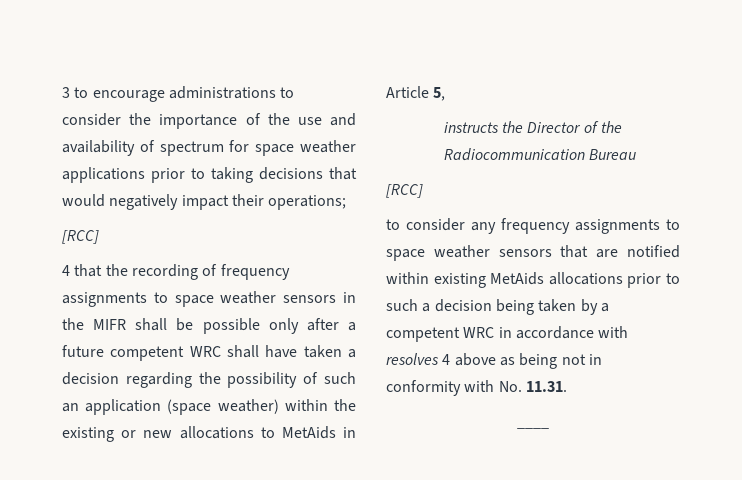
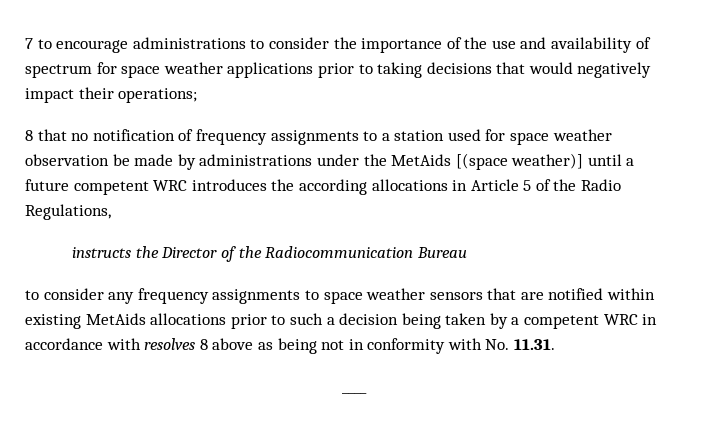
[62,87,70,98] 3 -> [25,38,33,49] 7
[62,230,99,244] [62,264,290,280] [62,291,356,307] [62,318,356,334] [62,345,356,361] [62,372,357,388] [62,399,357,415] [62,426,356,442] [386,86,446,101] [RCC] // 4 that the recording of frequency assignments to space weather sensors in the MIFR shall be possible only after a future competent WRC shall have taken a decision regarding the possibility of such an application (space weather) within the existing or new allocations to MetAids in Article 5, -> [25,129,612,145] [25,153,635,170] [25,179,622,195] [25,204,111,220] 8 that no notification of frequency assignments to a station used for space weather observation be made by administrations under the MetAids [(space weather)] until a future competent WRC introduces the according allocations in Article 5 of the Radio Regulations,
[386,184,423,198] // [RCC] -> (467, 252) none
[442,354,451,365] 4 -> [199,339,208,350] 8

